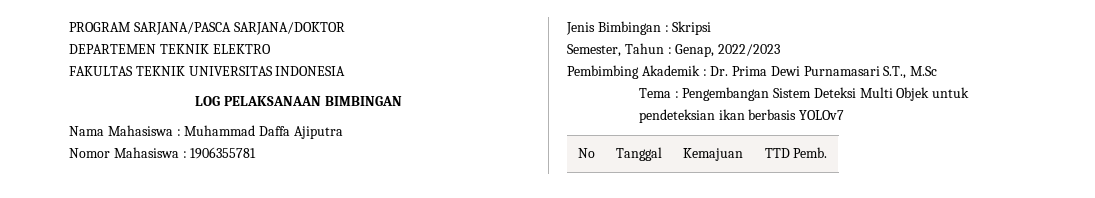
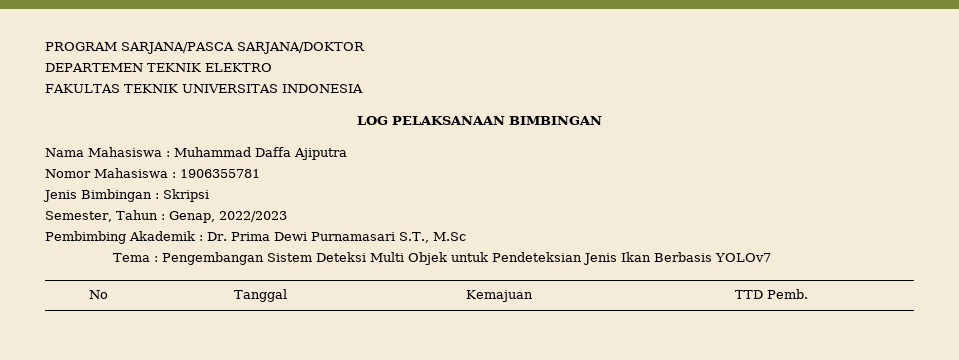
[638,109,797,123] pendeteksian ikan berbasis -> [492,252,713,265] Pendeteksian Jenis Ikan Berbasis

